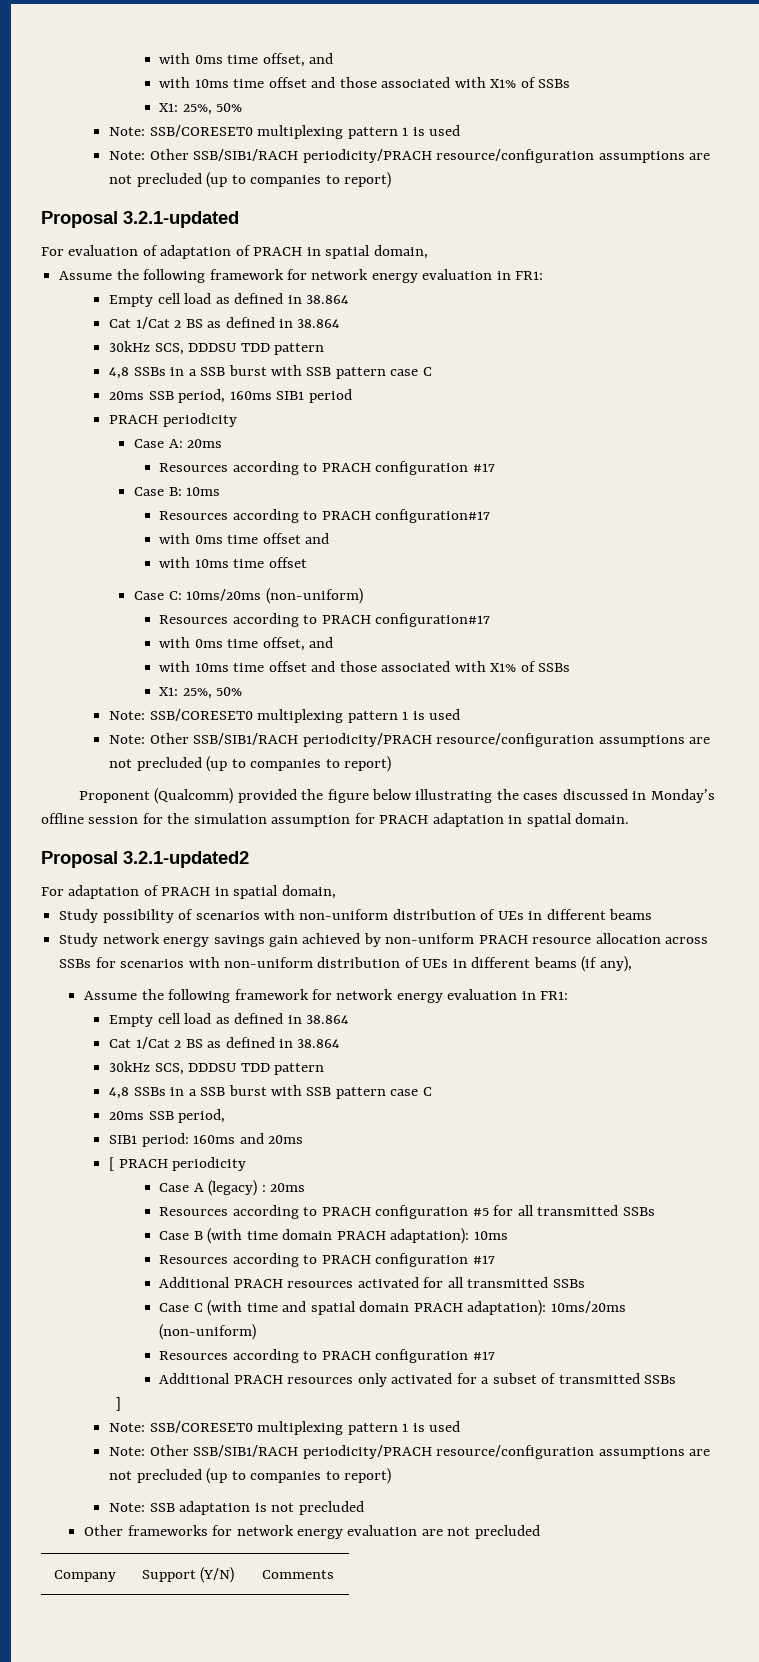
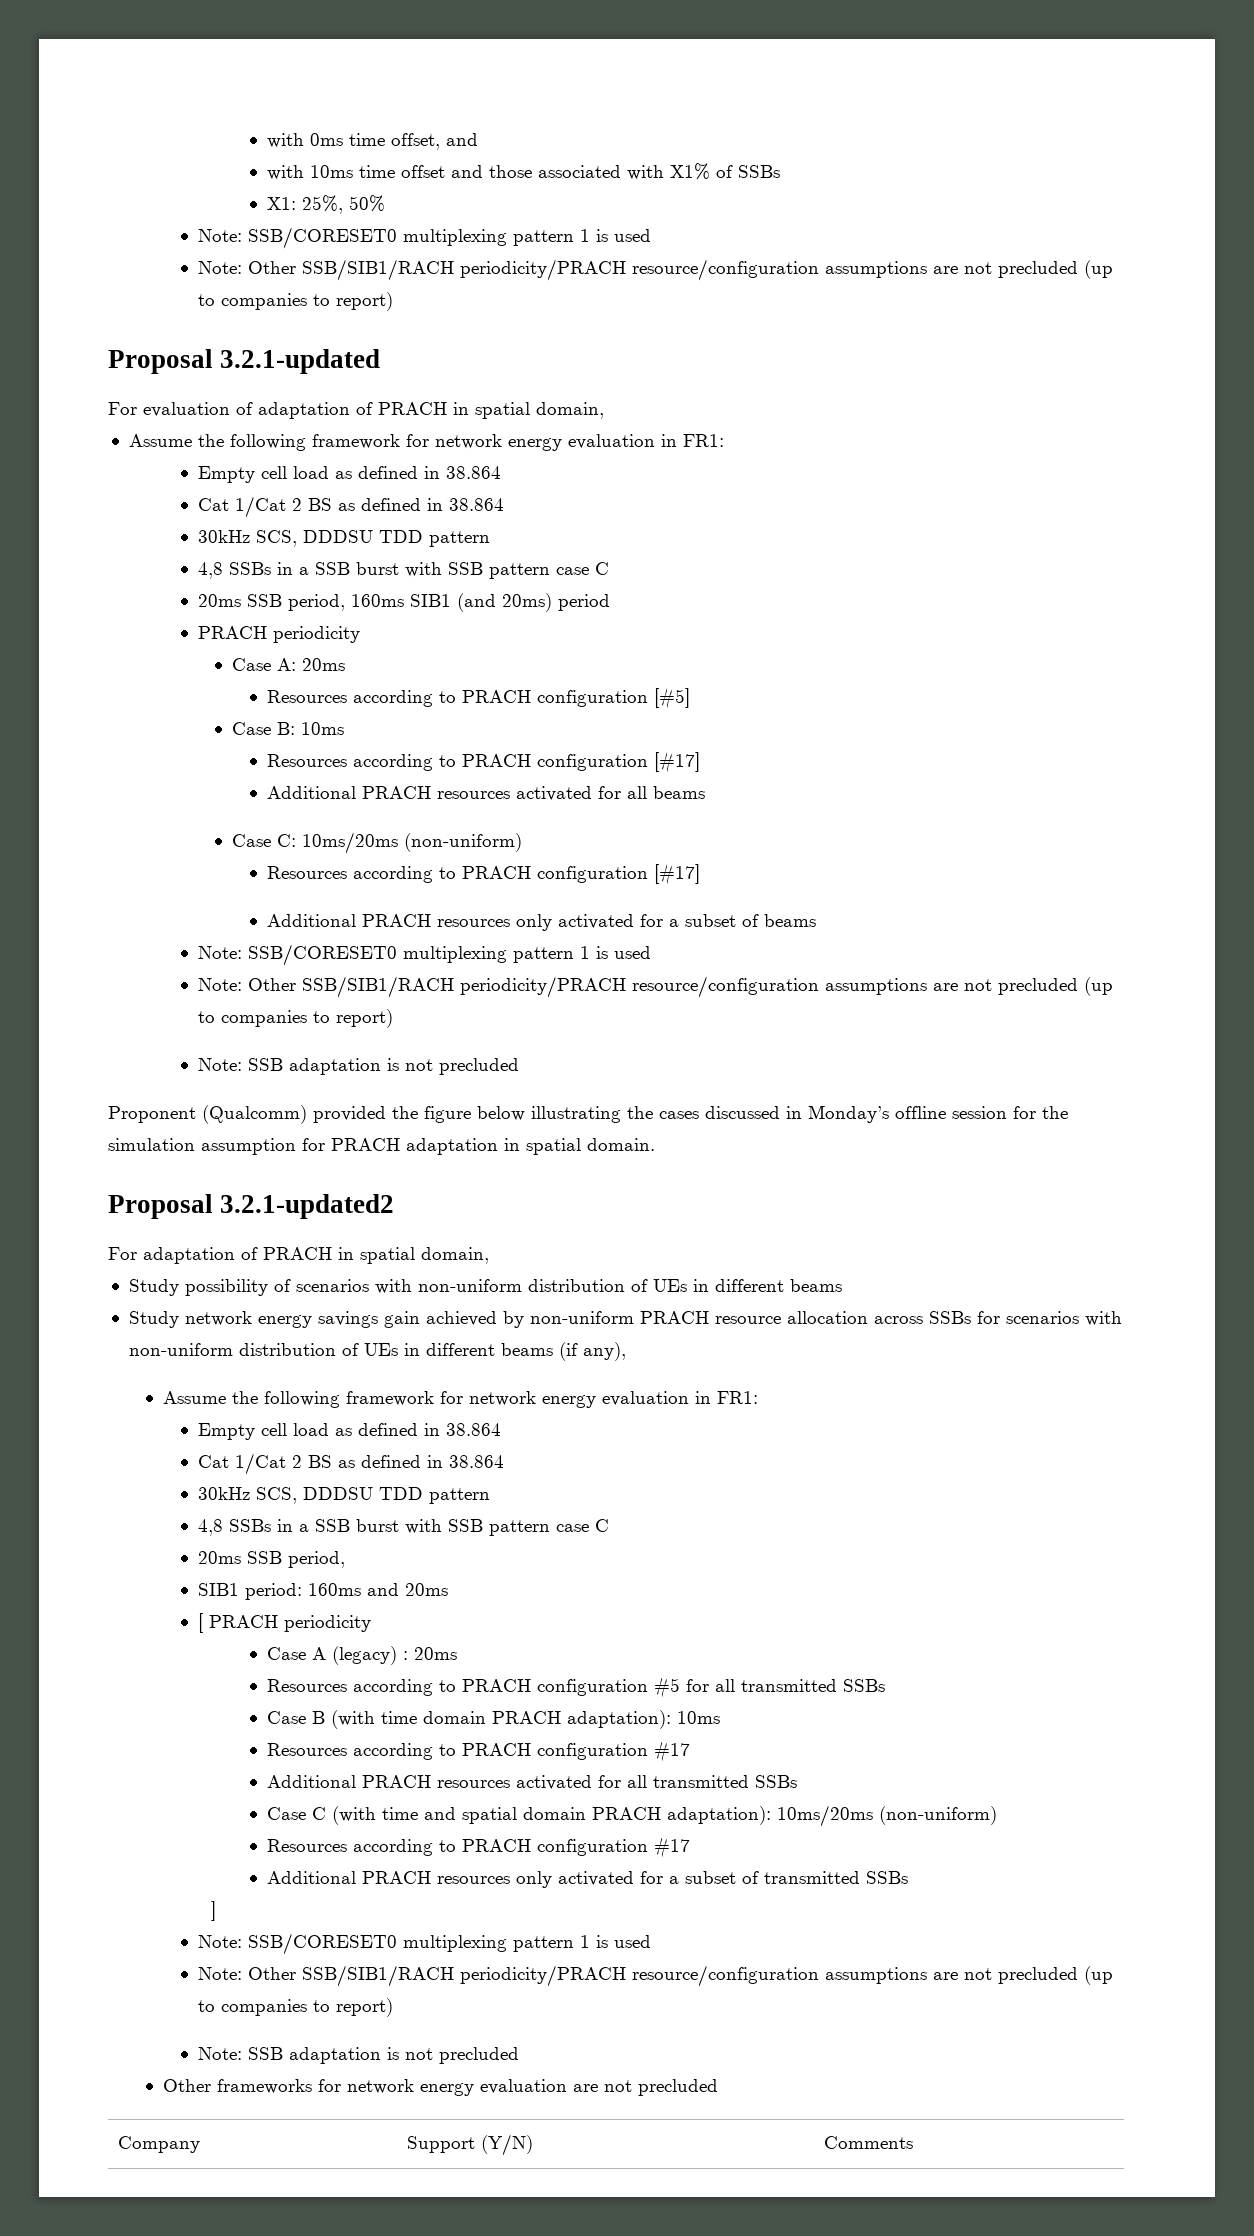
(305, 395) none -> [456,593,552,612] (and 20ms)
[472,463,495,472] #17 -> [653,688,690,709] [#5]
[375,509,491,523] [159,533,330,544] [159,557,307,568] configuration#17 // with 0ms time offset and // with 10ms time offset -> [536,752,700,773] [266,786,705,801] configuration [#17] // Additional PRACH resources activated for all beams
[375,613,491,627] [159,637,334,651] [159,661,570,672] [159,687,243,699] configuration#17 // with 0ms time offset, and // with 10ms time offset and those associated with X1% of SSBs // X1: 25%, 50% -> [536,864,700,885] [266,914,816,931] configuration [#17] // Additional PRACH resources only activated for a subset of beams
(392, 764) none -> [197,1058,519,1075] // Note: SSB adaptation is not precluded

